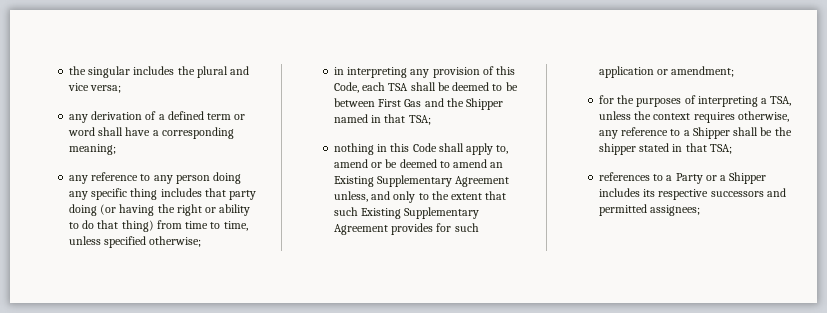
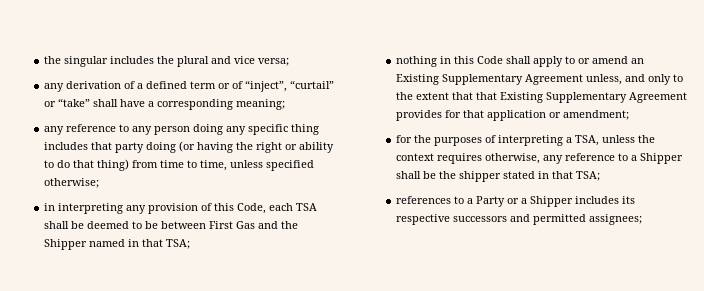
[67,127,95,136] word -> [231,80,334,92] [43,98,90,107] of “inject”, “curtail” or “take”
[496,145,509,154] [333,159,450,168] to, amend or be deemed to -> [564,56,590,64] to or
[333,207,358,216] such -> [475,92,497,100] that
[454,223,479,232] such -> [462,110,484,118] that

